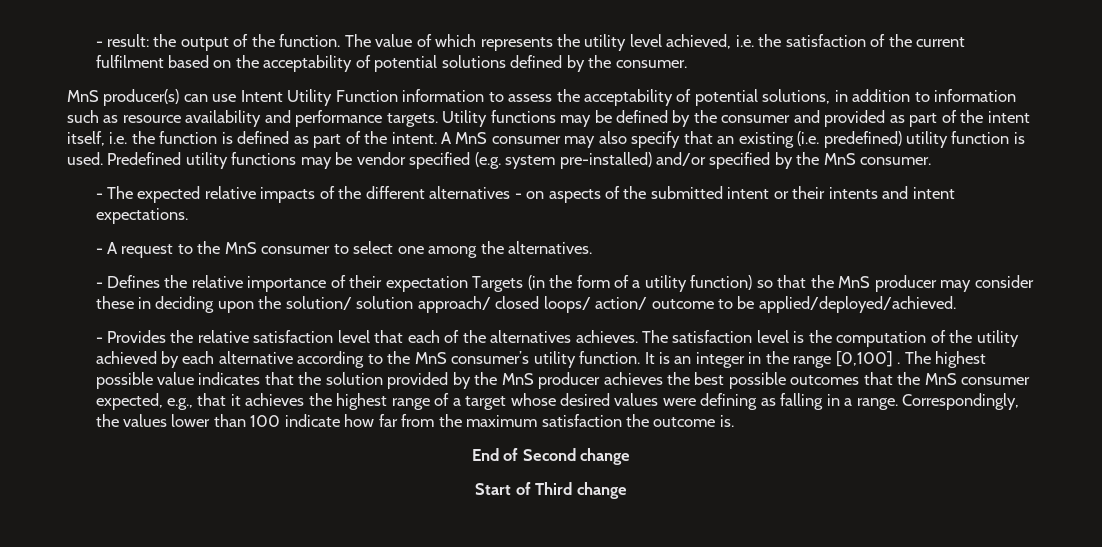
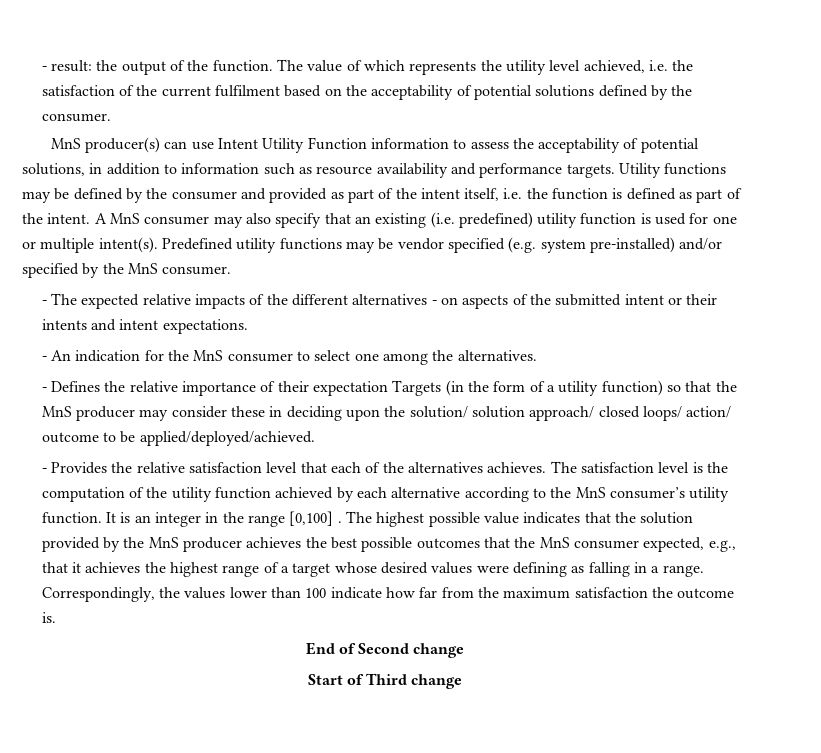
[67,152,103,165] used. -> [655,213,737,225] [22,237,158,253] used for one or multiple intent(s).
[106,242,193,258] A request to -> [51,350,164,362] An indication for
(1019, 338) none -> [215,487,272,499] function

